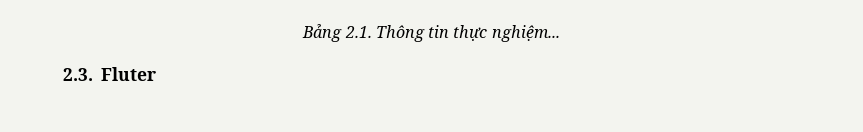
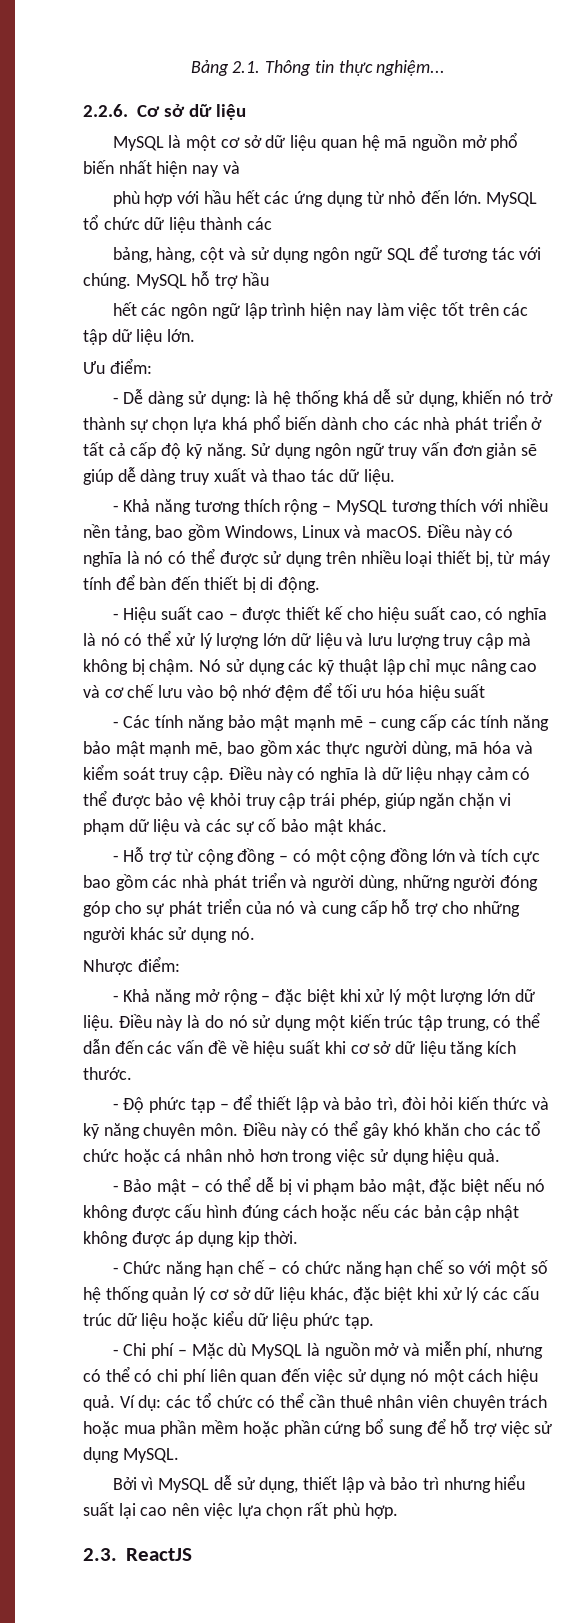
[63,67,156,81] 2.3. Fluter -> [83,104,247,120] [112,132,519,151] [83,160,240,177] [112,190,538,207] [83,214,272,233] [112,244,542,263] [83,271,269,289] [112,302,529,319] [83,329,196,345] [83,358,152,374] [112,389,553,407] [83,414,543,433] [83,442,538,459] [83,467,395,485] [112,498,548,515] [83,524,514,541] [83,548,552,567] [83,574,321,593] [112,606,548,623] [83,630,531,649] [83,659,538,675] [83,682,486,701] [112,714,550,731] [83,740,533,757] [83,764,531,783] [83,790,511,809] [83,818,387,835] [112,847,540,865] [83,872,538,891] [83,898,521,917] [83,927,255,943] [83,956,180,975] [112,989,535,1005] [83,1012,541,1031] [83,1039,517,1057] [83,1067,132,1080] [112,1094,549,1113] [83,1120,542,1139] [83,1149,500,1165] [112,1176,545,1195] [83,1204,519,1221] [83,1231,298,1247] [112,1260,548,1277] [83,1286,539,1303] [83,1310,374,1329] [112,1341,544,1359] [83,1366,539,1385] [83,1392,548,1411] [83,1418,553,1437] [83,1447,179,1463] [112,1474,526,1493] [83,1502,398,1519] [83,1548,192,1561] 2.2.6. Cơ sở dữ liệu // MySQL là một cơ sở dữ liệu quan hệ mã nguồn mở phổ biến nhất hiện nay và // phù hợp với hầu hết các ứng dụng từ nhỏ đến lớn. MySQL tổ chức dữ liệu thành các // bảng, hàng, cột và sử dụng ngôn ngữ SQL để tương tác với chúng. MySQL hỗ trợ hầu // hết các ngôn ngữ lập trình hiện nay làm việc tốt trên các tập dữ liệu lớn. // Ưu điểm: // - Dễ dàng sử dụng: là hệ thống khá dễ sử dụng, khiến nó trở thành sự chọn lựa khá phổ biến dành cho các nhà phát triển ở tất cả cấp độ kỹ năng. Sử dụng ngôn ngữ truy vấn đơn giản sẽ giúp dễ dàng truy xuất và thao tác dữ liệu. // - Khả năng tương thích rộng – MySQL tương thích với nhiều nền tảng, bao gồm Windows, Linux và macOS. Điều này có nghĩa là nó có thể được sử dụng trên nhiều loại thiết bị, từ máy tính để bàn đến thiết bị di động. // - Hiệu suất cao – được thiết kế cho hiệu suất cao, có nghĩa là nó có thể xử lý lượng lớn dữ liệu và lưu lượng truy cập mà không bị chậm. Nó sử dụng các kỹ thuật lập chỉ mục nâng cao và cơ chế lưu vào bộ nhớ đệm để tối ưu hóa hiệu suất // - Các tính năng bảo mật mạnh mẽ – cung cấp các tính năng bảo mật mạnh mẽ, bao gồm xác thực người dùng, mã hóa và kiểm soát truy cập. Điều này có nghĩa là dữ liệu nhạy cảm có thể được bảo vệ khỏi truy cập trái phép, giúp ngăn chặn vi phạm dữ liệu và các sự cố bảo mật khác. // - Hỗ trợ từ cộng đồng – có một cộng đồng lớn và tích cực bao gồm các nhà phát triển và người dùng, những người đóng góp cho sự phát triển của nó và cung cấp hỗ trợ cho những người khác sử dụng nó. // Nhược điểm: // - Khả năng mở rộng – đặc biệt khi xử lý một lượng lớn dữ liệu. Điều này là do nó sử dụng một kiến trúc tập trung, có thể dẫn đến các vấn đề về hiệu suất khi cơ sở dữ liệu tăng kích thước. // - Độ phức tạp – để thiết lập và bảo trì, đòi hỏi kiến thức và kỹ năng chuyên môn. Điều này có thể gây khó khăn cho các tổ chức hoặc cá nhân nhỏ hơn trong việc sử dụng hiệu quả. // - Bảo mật – có thể dễ bị vi phạm bảo mật, đặc biệt nếu nó không được cấu hình đúng cách hoặc nếu các bản cập nhật không được áp dụng kịp thời. // - Chức năng hạn chế – có chức năng hạn chế so với một số hệ thống quản lý cơ sở dữ liệu khác, đặc biệt khi xử lý các cấu trúc dữ liệu hoặc kiểu dữ liệu phức tạp. // - Chi phí – Mặc dù MySQL là nguồn mở và miễn phí, nhưng có thể có chi phí liên quan đến việc sử dụng nó một cách hiệu quả. Ví dụ: các tổ chức có thể cần thuê nhân viên chuyên trách hoặc mua phần mềm hoặc phần cứng bổ sung để hỗ trợ việc sử dụng MySQL. // Bởi vì MySQL dễ sử dụng, thiết lập và bảo trì nhưng hiểu suất lại cao nên việc lựa chọn rất phù hợp. // 2.3. ReactJS

